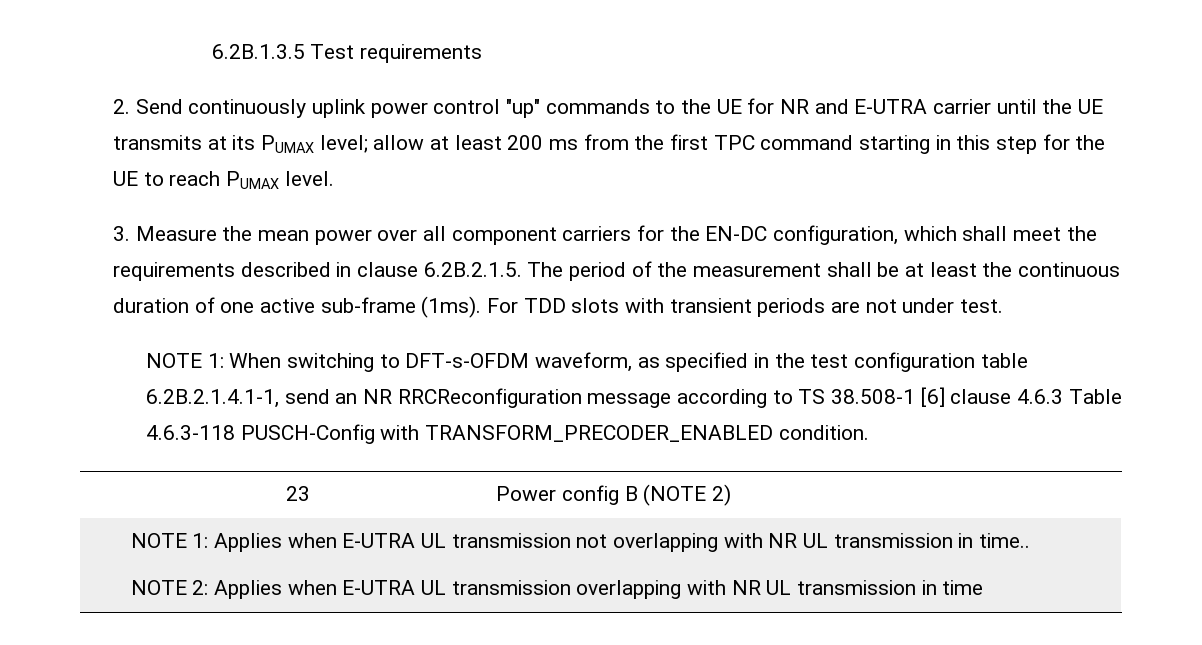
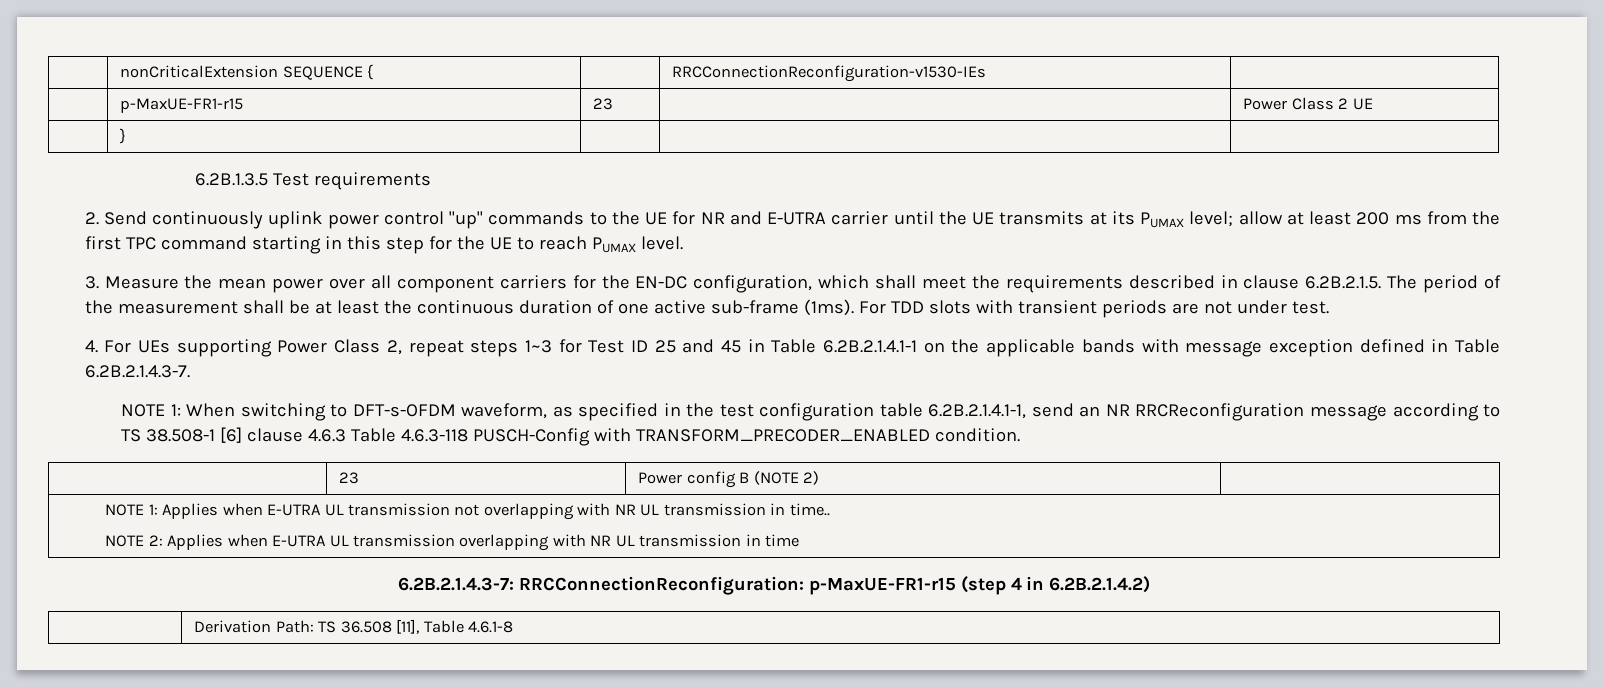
(211, 51) none -> [120,64,374,80] [672,65,987,82] [120,98,244,113] [593,98,614,110] [1243,97,1373,110] [120,128,127,144] | nonCriticalExtension SEQUENCE { | | RRCConnectionReconfiguration-v1530-IEs | // | p-MaxUE-FR1-r15 | 23 | | Power Class 2 UE // | } | | | //
(1003, 306) none -> [84,339,1501,357] [84,365,190,378] // 4. For UEs supporting Power Class 2, repeat steps 1~3 for Test ID 25 and 45 in Table 6.2B.2.1.4.1-1 on the applicable bands with message exception defined in Table 6.2B.2.1.4.3-7.
(984, 587) none -> [397,576,1151,595] [194,619,513,634] // 6.2B.2.1.4.3-7: RRCConnectionReconfiguration: p-MaxUE-FR1-r15 (step 4 in 6.2B.2.1.4.2) // | Derivation Path: TS 36.508 [11], Table 4.6.1-8

